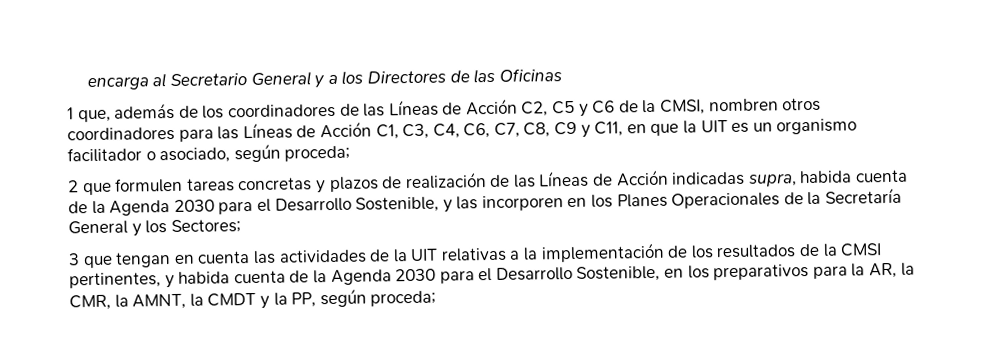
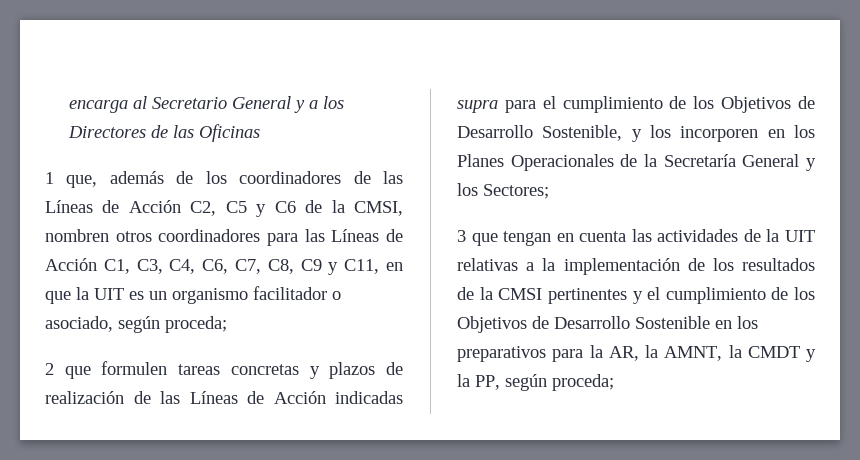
[748,169,909,187] [68,198,271,216] supra, habida cuenta de la Agenda 2030 para el -> [457,96,815,113] supra para el cumplimiento de los Objetivos de
[456,196,479,210] las -> [650,125,671,138] los
[69,265,661,289] pertinentes, y habida cuenta de la Agenda 2030 para el Desarrollo Sostenible, -> [547,287,815,304] [457,316,710,333] pertinentes y el cumplimiento de los Objetivos de Desarrollo Sostenible
[69,294,129,311] CMR, la -> (658, 351) none

